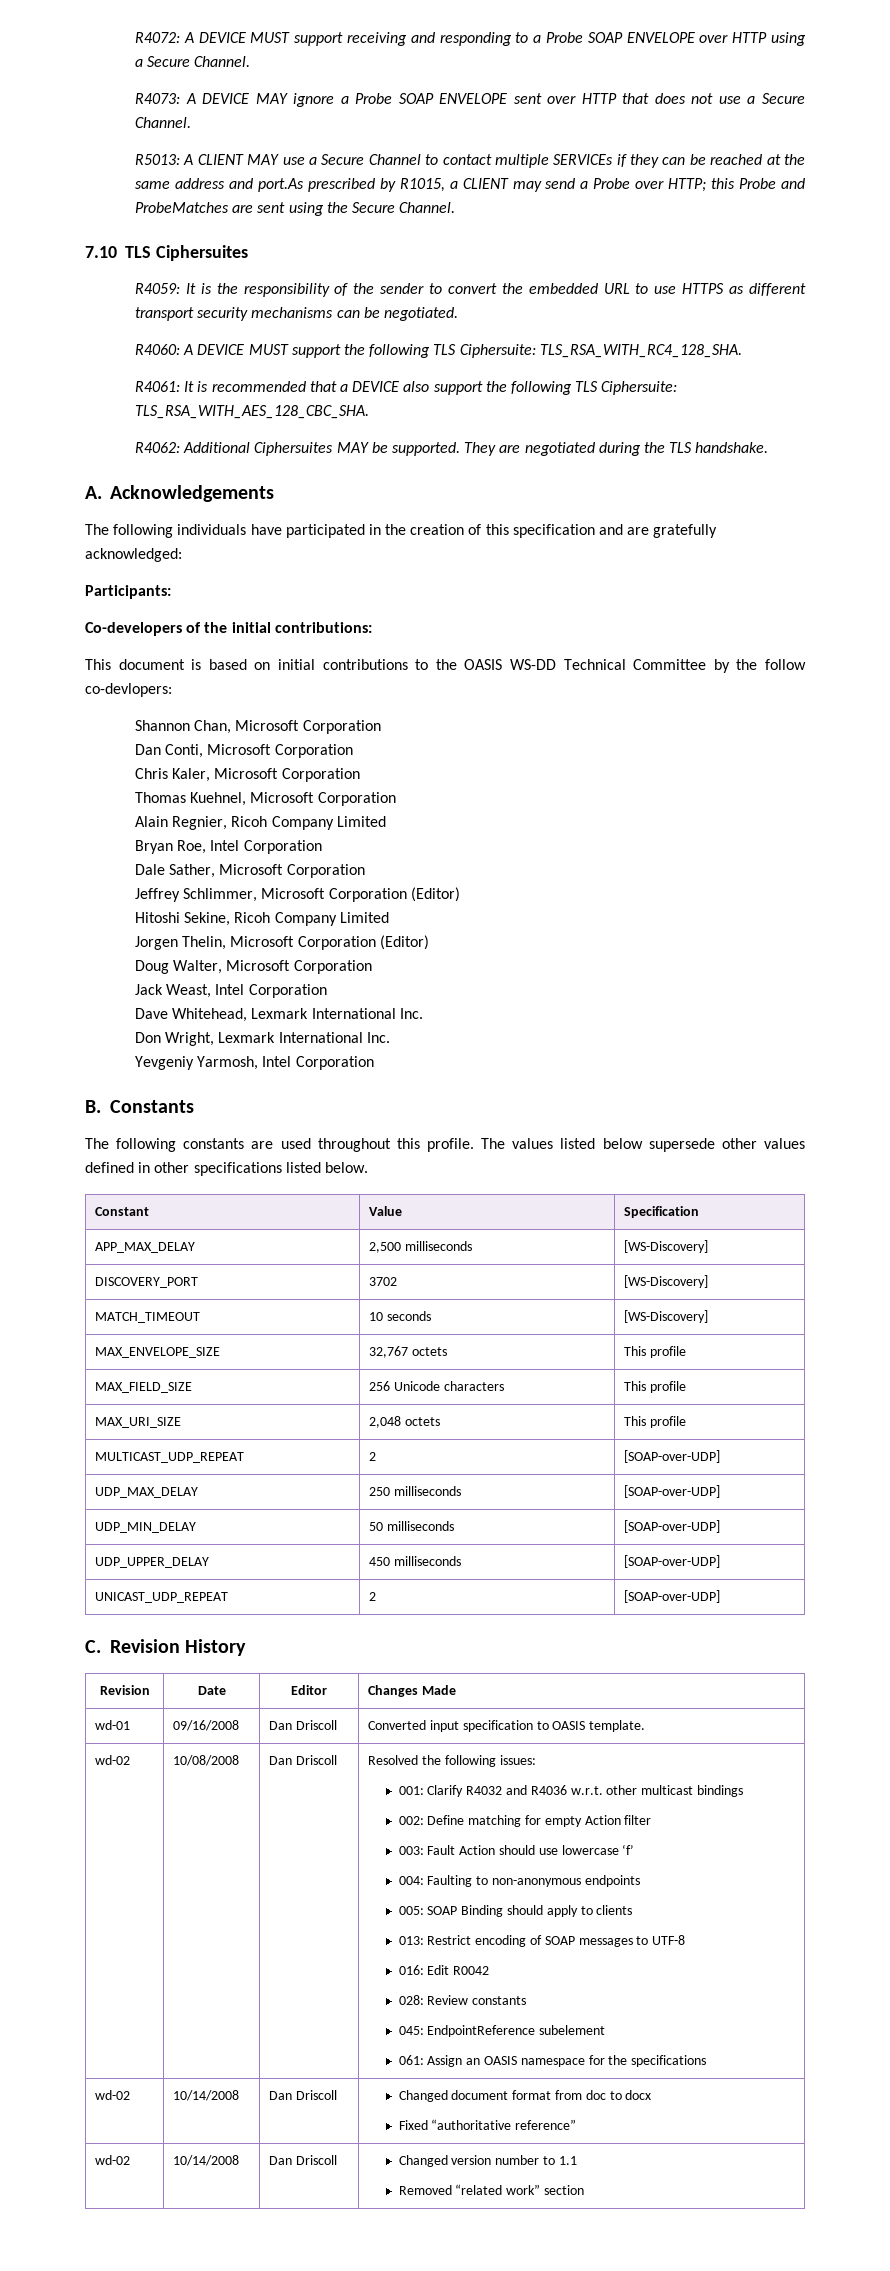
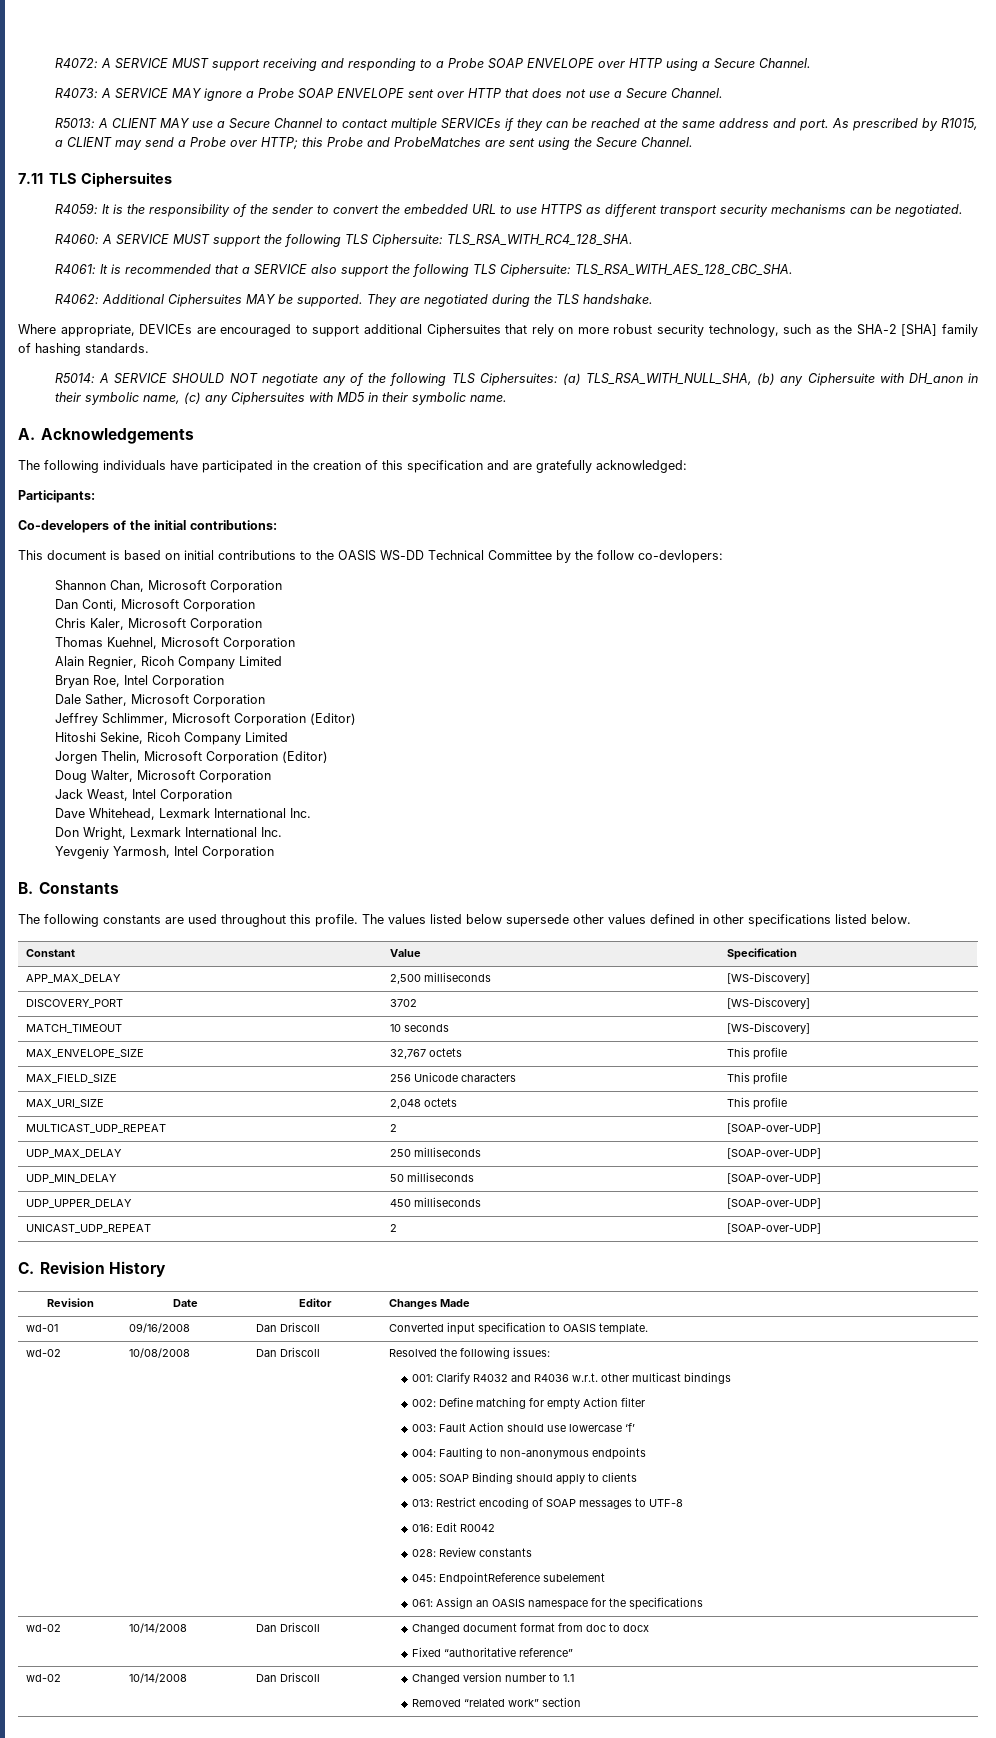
[198,32,246,43] DEVICE -> [114,58,168,69] SERVICE
[202,93,250,104] DEVICE -> [114,88,168,99] SERVICE
[257,178,304,192] port.As -> [798,118,849,131] port. As
[85,246,117,258] 7.10 -> [18,173,43,184] 7.11
[197,344,245,355] DEVICE -> [115,234,169,245] SERVICE
[352,381,400,392] DEVICE -> [253,264,307,275] SERVICE
(769, 447) none -> [18,324,978,337] [18,343,149,356] [54,373,978,386] [54,392,507,405] // Where appropriate, DEVICEs are encouraged to support additional Ciphersuites that rely on more robust security technology, such as the SHA-2 [SHA] family of hashing standards. // R5014: A SERVICE SHOULD NOT negotiate any of the following TLS Ciphersuites: (a) TLS_RSA_WITH_NULL_SHA, (b) any Ciphersuite with DH_anon in their symbolic name, (c) any Ciphersuites with MD5 in their symbolic name.

